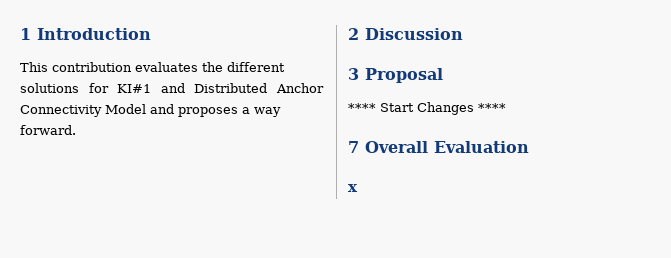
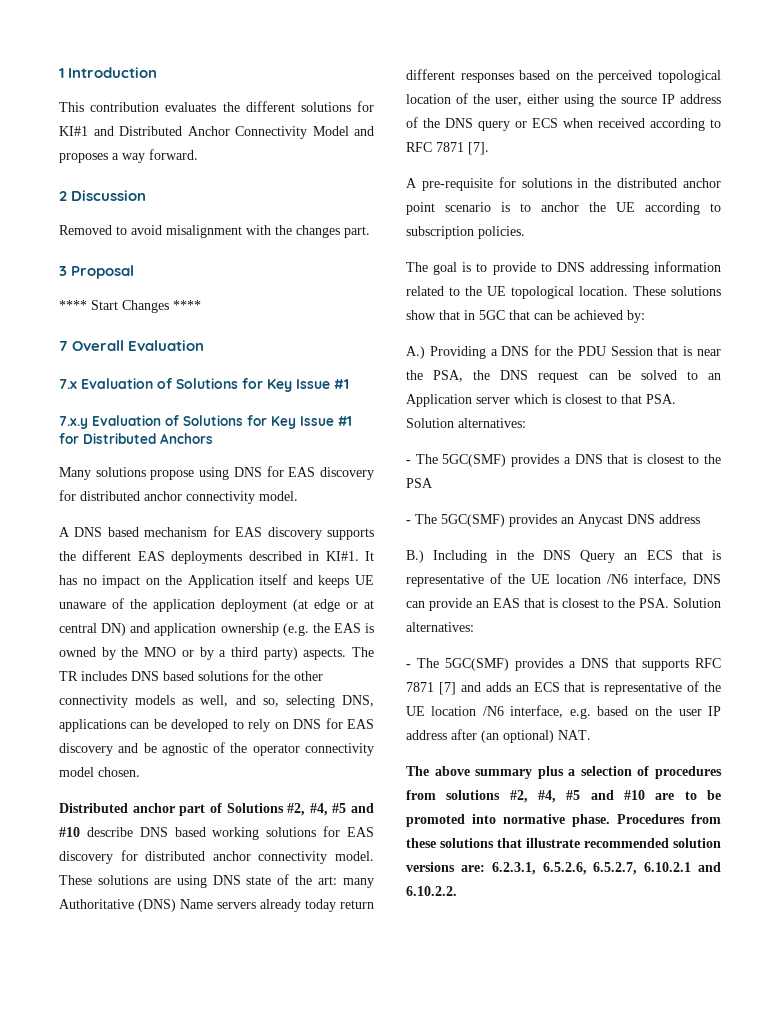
(463, 34) none -> [59,225,370,238] // Removed to avoid misalignment with the changes part.
[348,184,358,192] x -> [59,378,349,392] [59,415,352,429] [59,433,213,444] [59,466,375,480] [59,490,298,504] [59,526,374,540] [59,550,374,564] [59,574,374,588] [59,598,374,612] [59,623,374,636] [59,647,374,660] [59,670,323,681] [59,695,374,708] [59,718,375,732] [59,742,374,756] [59,767,140,777] [59,803,374,816] [59,826,374,840] [59,850,374,864] [59,874,374,888] [59,899,374,912] [406,69,721,83] [406,93,721,107] [406,117,721,131] [406,142,489,155] [406,177,721,191] [406,202,721,215] [406,226,525,239] [406,261,721,275] [406,286,721,299] [406,310,645,323] [406,345,721,359] [406,370,721,383] [406,394,676,407] [406,418,526,428] [406,454,721,467] [406,478,433,488] [406,514,700,527] [406,550,721,563] [406,573,721,587] [406,598,721,611] [406,622,474,632] [406,658,721,671] [406,681,721,695] [406,705,721,719] [406,729,591,743] [406,766,722,779] [406,790,721,803] [406,814,721,827] [406,838,721,848] [406,862,721,875] [406,886,457,896] 7.x Evaluation of Solutions for Key Issue #1 // 7.x.y Evaluation of Solutions for Key Issue #1 for Distributed Anchors // Many solutions propose using DNS for EAS discovery for distributed anchor connectivity model. // A DNS based mechanism for EAS discovery supports the different EAS deployments described in KI#1. It has no impact on the Application itself and keeps UE unaware of the application deployment (at edge or at central DN) and application ownership (e.g. the EAS is owned by the MNO or by a third party) aspects. The TR includes DNS based solutions for the other connectivity models as well, and so, selecting DNS, applications can be developed to rely on DNS for EAS discovery and be agnostic of the operator connectivity model chosen. // Distributed anchor part of Solutions #2, #4, #5 and #10 describe DNS based working solutions for EAS discovery for distributed anchor connectivity model. These solutions are using DNS state of the art: many Authoritative (DNS) Name servers already today return different responses based on the perceived topological location of the user, either using the source IP address of the DNS query or ECS when received according to RFC 7871 [7]. // A pre-requisite for solutions in the distributed anchor point scenario is to anchor the UE according to subscription policies. // The goal is to provide to DNS addressing information related to the UE topological location. These solutions show that in 5GC that can be achieved by: // A.) Providing a DNS for the PDU Session that is near the PSA, the DNS request can be solved to an Application server which is closest to that PSA. Solution alternatives: // - The 5GC(SMF) provides a DNS that is closest to the PSA // - The 5GC(SMF) provides an Anycast DNS address // B.) Including in the DNS Query an ECS that is representative of the UE location /N6 interface, DNS can provide an EAS that is closest to the PSA. Solution alternatives: // - The 5GC(SMF) provides a DNS that supports RFC 7871 [7] and adds an ECS that is representative of the UE location /N6 interface, e.g. based on the user IP address after (an optional) NAT. // The above summary plus a selection of procedures from solutions #2, #4, #5 and #10 are to be promoted into normative phase. Procedures from these solutions that illustrate recommended solution versions are: 6.2.3.1, 6.5.2.6, 6.5.2.7, 6.10.2.1 and 6.10.2.2.

